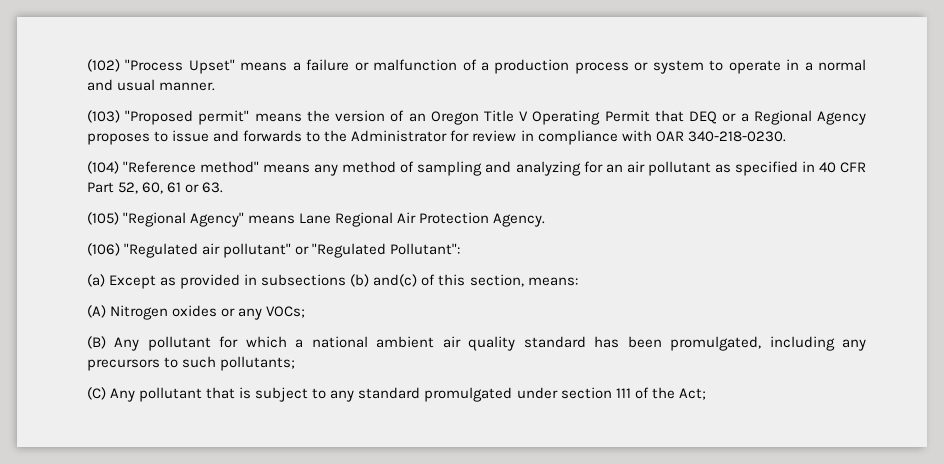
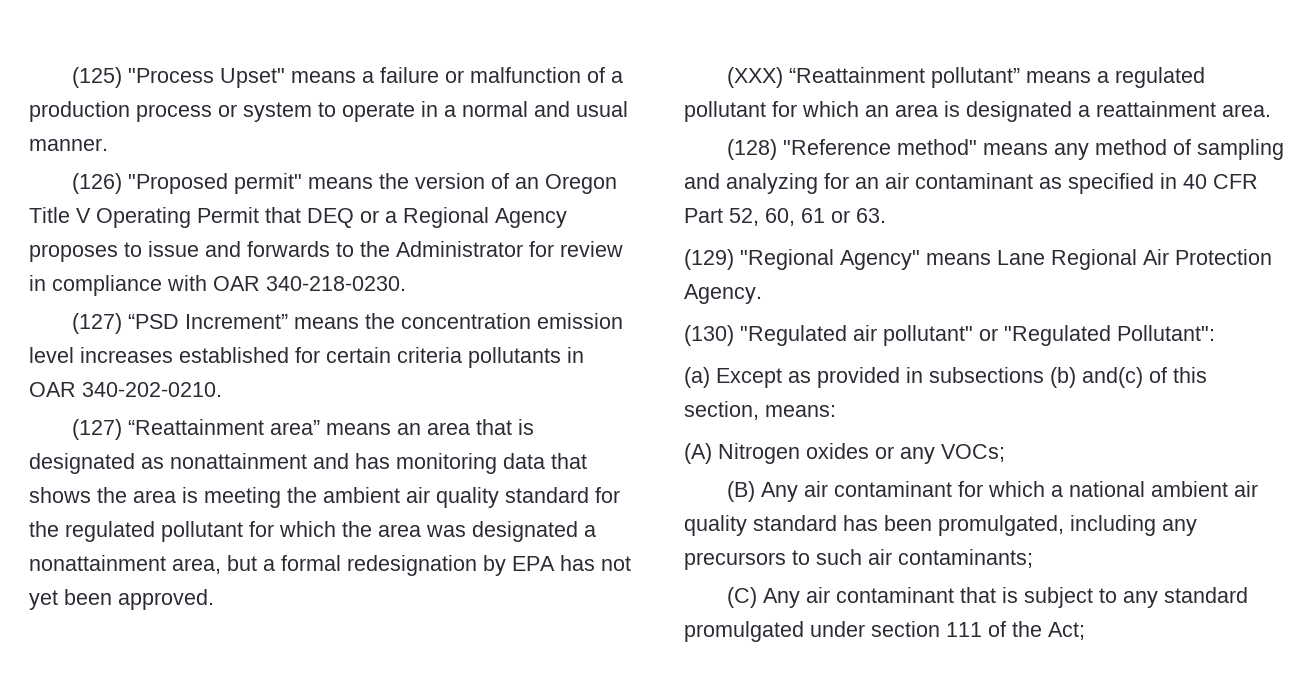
[87,59,120,72] (102) -> [71,67,122,88] (125)
[87,110,120,123] (103) -> [71,173,122,194] (126)
[87,161,119,174] (104) -> [71,313,623,334] [29,347,584,368] [29,382,222,397] [71,419,534,440] [29,453,587,474] [29,487,620,508] [29,521,596,542] [29,555,631,576] [29,589,214,610] [726,67,1205,88] [684,101,1271,122] [726,139,777,160] (127) “PSD Increment” means the concentration emission level increases established for certain criteria pollutants in OAR 340-202-0210. // (127) “Reattainment area” means an area that is designated as nonattainment and has monitoring data that shows the area is meeting the ambient air quality standard for the regulated pollutant for which the area was designated a nonattainment area, but a formal redesignation by EPA has not yet been approved. // (XXX) “Reattainment pollutant” means a regulated pollutant for which an area is designated a reattainment area. // (128)
[647,161,711,176] pollutant -> [915,173,1033,189] contaminant
[87,212,119,225] (105) -> [684,249,734,270] (129)
[87,243,120,256] (106) -> [684,325,734,346] (130)
[147,336,211,351] pollutant -> [803,481,952,497] air contaminant
[220,356,296,371] pollutants; -> [868,549,1033,568] air contaminants;
[139,387,203,402] pollutant -> [805,587,954,603] air contaminant

